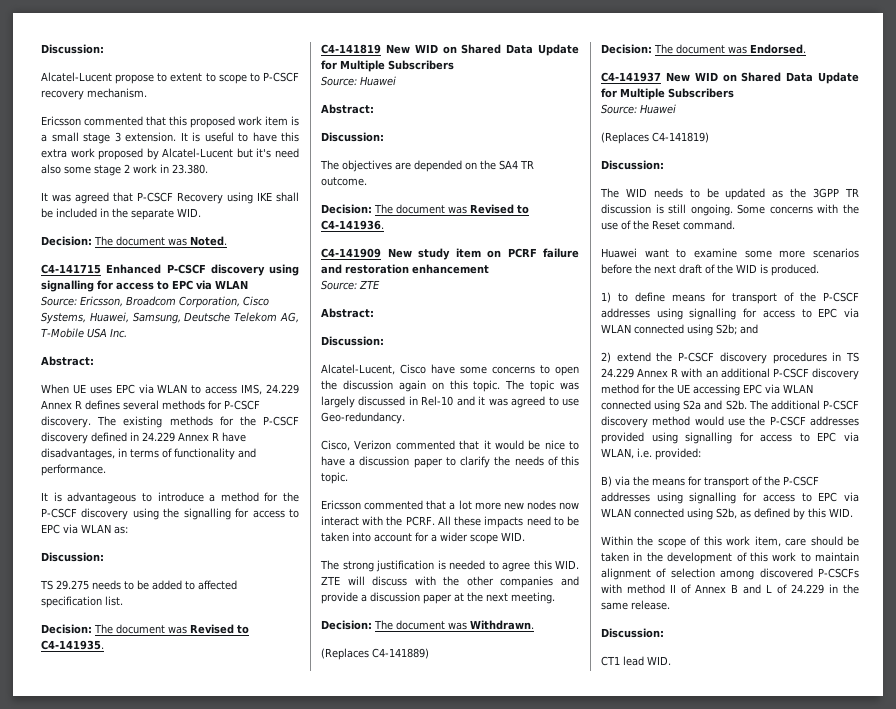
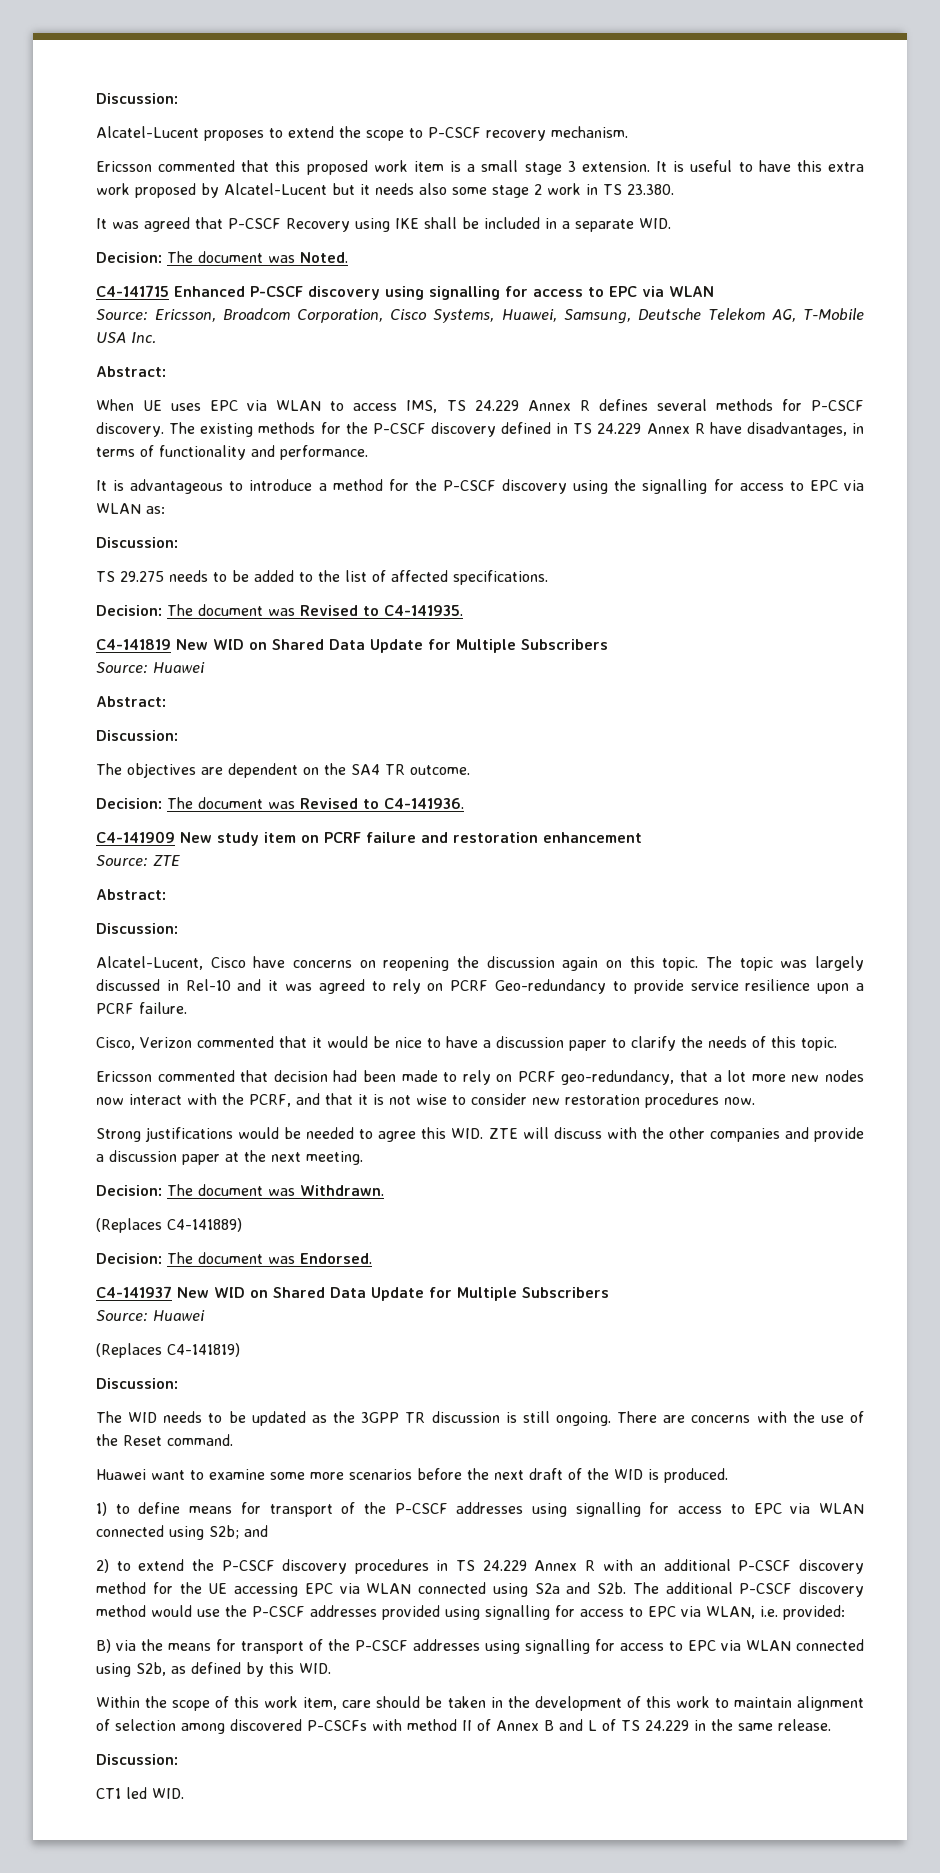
[115,73,216,84] propose to extent to -> [204,126,361,141] proposes to extend the
[256,148,299,158] it's need -> [360,183,414,195] it needs
(169, 168) none -> [603,184,622,195] TS
[112,208,128,218] the -> [562,221,570,229] a
(263, 389) none -> [446,400,466,411] TS
(139, 436) none -> [573,423,593,434] TS
[198,580,237,590] [41,596,123,608] affected specification list. -> [318,570,548,585] the list of affected specifications.
[414,160,462,172] depended -> [228,763,298,778] dependent
[460,365,579,376] some concerns to open -> [293,957,450,971] concerns on reopening
[562,398,579,406] [321,412,405,424] use Geo-redundancy. -> [392,979,865,994] [96,1002,187,1014] rely on PCRF Geo-redundancy to provide service resilience upon a PCRF failure.
(447, 505) none -> [273,1070,709,1085] decision had been made to rely on PCRF geo-redundancy, that
[405,516,579,528] [321,532,525,544] [320,560,446,572] PCRF. All these impacts need to be taken into account for a wider scope WID. // The strong justification is -> [249,1093,755,1108] [96,1127,302,1142] PCRF, and that it is not wise to consider new restoration procedures now. // Strong justifications would be
[737,204,766,214] Some -> [617,1411,686,1423] There are
(611, 357) none -> [116,1561,131,1571] to
(787, 589) none -> [621,1720,640,1731] TS
[623,656,644,666] lead -> [126,1787,147,1799] led

